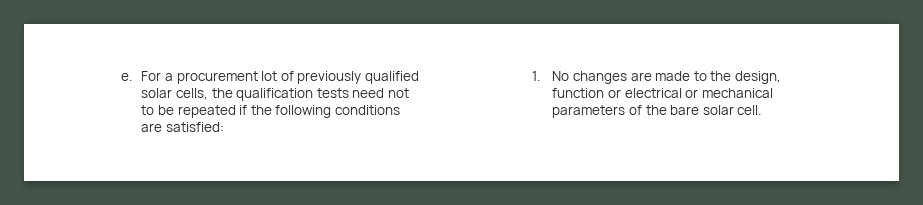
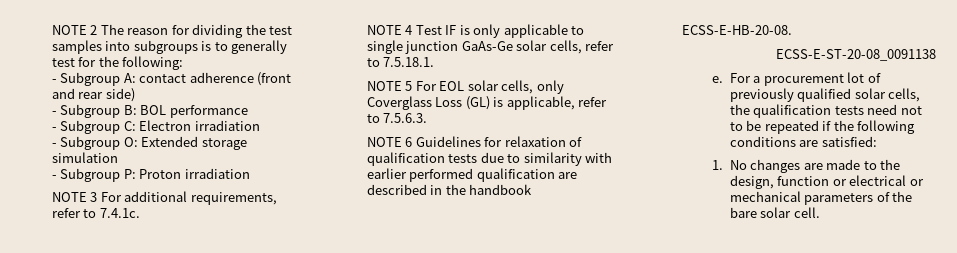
(121, 77) none -> [51,24,293,38] [51,40,288,54] [51,56,184,70] [51,72,292,86] [51,88,135,102] [51,104,248,118] [51,120,260,134] [51,136,247,150] [51,152,118,163] [51,168,250,182] [51,191,277,205] [51,208,140,218] [366,24,585,38] [366,40,615,54] [366,57,435,67] [366,80,564,94] [366,96,608,110] [366,113,428,123] [366,136,583,147] [366,152,613,166] [366,168,578,182] [366,184,533,195] [681,25,792,35] [776,49,936,61] NOTE 2 The reason for dividing the test samples into subgroups is to generally test for the following: // - Subgroup A: contact adherence (front and rear side) // - Subgroup B: BOL performance // - Subgroup C: Electron irradiation // - Subgroup O: Extended storage simulation // - Subgroup P: Proton irradiation // NOTE 3 For additional requirements, refer to 7.4.1c. // NOTE 4 Test IF is only applicable to single junction GaAs-Ge solar cells, refer to 7.5.18.1. // NOTE 5 For EOL solar cells, only Coverglass Loss (GL) is applicable, refer to 7.5.6.3. // NOTE 6 Guidelines for relaxation of qualification tests due to similarity with earlier performed qualification are described in the handbook ECSS-E-HB-20-08. // ECSS-E-ST-20-08_0091138 //

